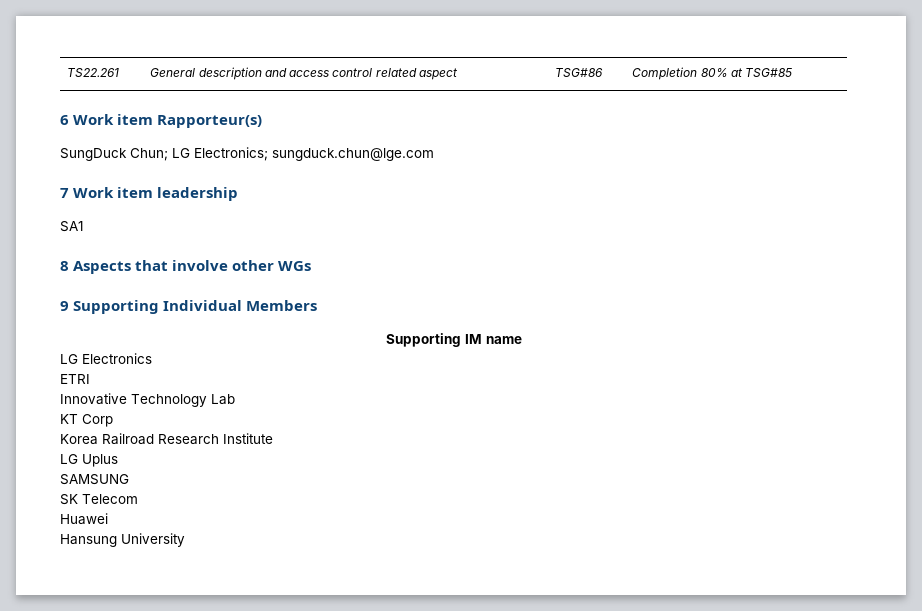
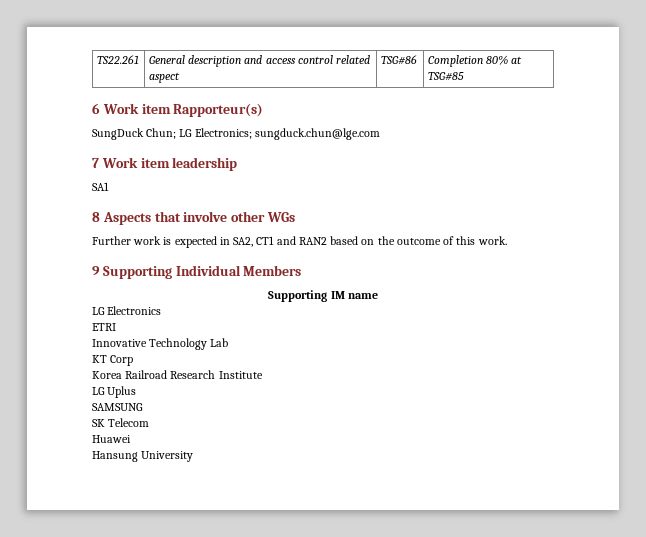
(312, 266) none -> [92,236,507,248] // Further work is expected in SA2, CT1 and RAN2 based on the outcome of this work.

